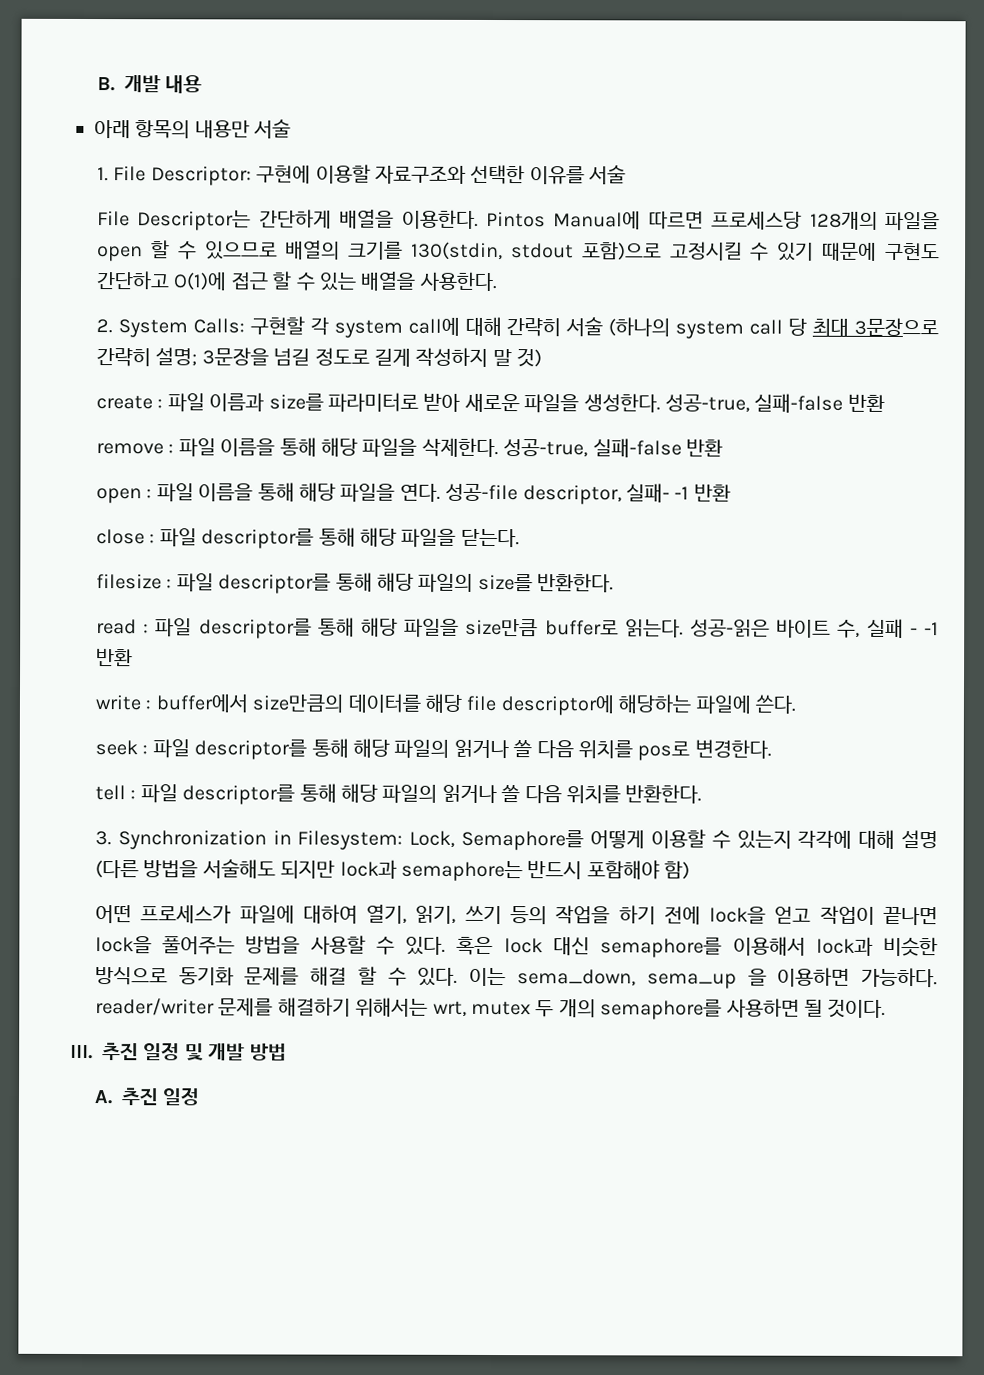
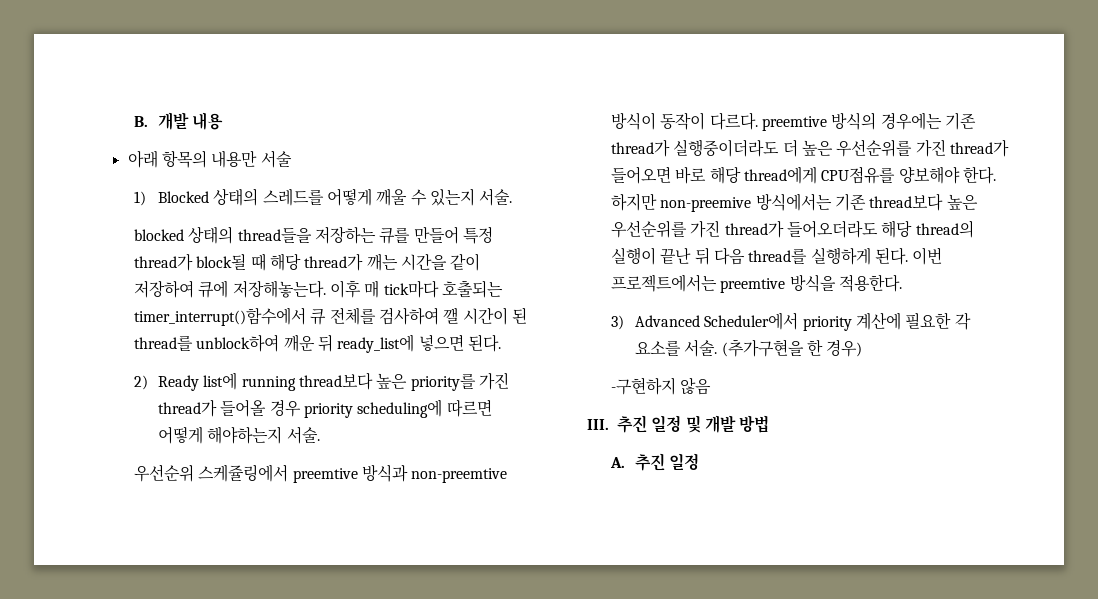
[96,164,627,186] [96,209,940,232] [96,240,941,262] [95,271,498,292] [95,316,939,339] [95,347,543,368] [95,392,885,414] [95,437,723,458] [95,482,731,505] [95,527,520,549] [95,572,615,594] [95,617,939,639] [95,648,133,667] [94,693,796,716] [94,738,772,761] [94,783,703,805] [94,829,939,851] [94,859,691,882] [94,904,938,926] [94,935,939,958] [94,966,939,989] [94,997,887,1020] 1. File Descriptor: 구현에 이용할 자료구조와 선택한 이유를 서술 // File Descriptor는 간단하게 배열을 이용한다. Pintos Manual에 따르면 프로세스당 128개의 파일을 open 할 수 있으므로 배열의 크기를 130(stdin, stdout 포함)으로 고정시킬 수 있기 때문에 구현도 간단하고 O(1)에 접근 할 수 있는 배열을 사용한다. // 2. System Calls: 구현할 각 system call에 대해 간략히 서술 (하나의 system call 당 최대 3문장으로 간략히 설명; 3문장을 넘길 정도로 길게 작성하지 말 것) // create : 파일 이름과 size를 파라미터로 받아 새로운 파일을 생성한다. 성공-true, 실패-false 반환 // remove : 파일 이름을 통해 해당 파일을 삭제한다. 성공-true, 실패-false 반환 // open : 파일 이름을 통해 해당 파일을 연다. 성공-file descriptor, 실패- -1 반환 // close : 파일 descriptor를 통해 해당 파일을 닫는다. // filesize : 파일 descriptor를 통해 해당 파일의 size를 반환한다. // read : 파일 descriptor를 통해 해당 파일을 size만큼 buffer로 읽는다. 성공-읽은 바이트 수, 실패 - -1 반환 // write : buffer에서 size만큼의 데이터를 해당 file descriptor에 해당하는 파일에 쓴다. // seek : 파일 descriptor를 통해 해당 파일의 읽거나 쓸 다음 위치를 pos로 변경한다. // tell : 파일 descriptor를 통해 해당 파일의 읽거나 쓸 다음 위치를 반환한다. // 3. Synchronization in Filesystem: Lock, Semaphore를 어떻게 이용할 수 있는지 각각에 대해 설명 (다른 방법을 서술해도 되지만 lock과 semaphore는 반드시 포함해야 함) // 어떤 프로세스가 파일에 대하여 열기, 읽기, 쓰기 등의 작업을 하기 전에 lock을 얻고 작업이 끝나면 lock을 풀어주는 방법을 사용할 수 있다. 혹은 lock 대신 semaphore를 이용해서 lock과 비슷한 방식으로 동기화 문제를 해결 할 수 있다. 이는 sema_down, sema_up 을 이용하면 가능하다. reader/writer 문제를 해결하기 위해서는 wrt, mutex 두 개의 semaphore를 사용하면 될 것이다. -> [134,188,513,206] [134,226,493,244] [134,253,481,271] [134,280,503,298] [134,307,527,326] [134,334,501,353] [134,372,509,391] [158,399,492,418] [158,426,320,444] [134,464,508,483] [611,112,976,131] [611,139,1009,157] [611,166,996,184] [611,193,978,212] [611,220,974,238] [611,247,943,265] [611,274,903,293] [611,312,971,331] [635,339,863,357] [611,377,712,395] 1) Blocked 상태의 스레드를 어떻게 깨울 수 있는지 서술. // blocked 상태의 thread들을 저장하는 큐를 만들어 특정 thread가 block될 때 해당 thread가 깨는 시간을 같이 저장하여 큐에 저장해놓는다. 이후 매 tick마다 호출되는 timer_interrupt()함수에서 큐 전체를 검사하여 깰 시간이 된 thread를 unblock하여 깨운 뒤 ready_list에 넣으면 된다. // 2) Ready list에 running thread보다 높은 priority를 가진 thread가 들어올 경우 priority scheduling에 따르면 어떻게 해야하는지 서술. // 우선순위 스케쥴링에서 preemtive 방식과 non-preemtive 방식이 동작이 다르다. preemtive 방식의 경우에는 기존 thread가 실행중이더라도 더 높은 우선순위를 가진 thread가 들어오면 바로 해당 thread에게 CPU점유를 양보해야 한다. 하지만 non-preemive 방식에서는 기존 thread보다 높은 우선순위를 가진 thread가 들어오더라도 해당 thread의 실행이 끝난 뒤 다음 thread를 실행하게 된다. 이번 프로젝트에서는 preemtive 방식을 적용한다. // 3) Advanced Scheduler에서 priority 계산에 필요한 각 요소를 서술. (추가구현을 한 경우) // -구현하지 않음

